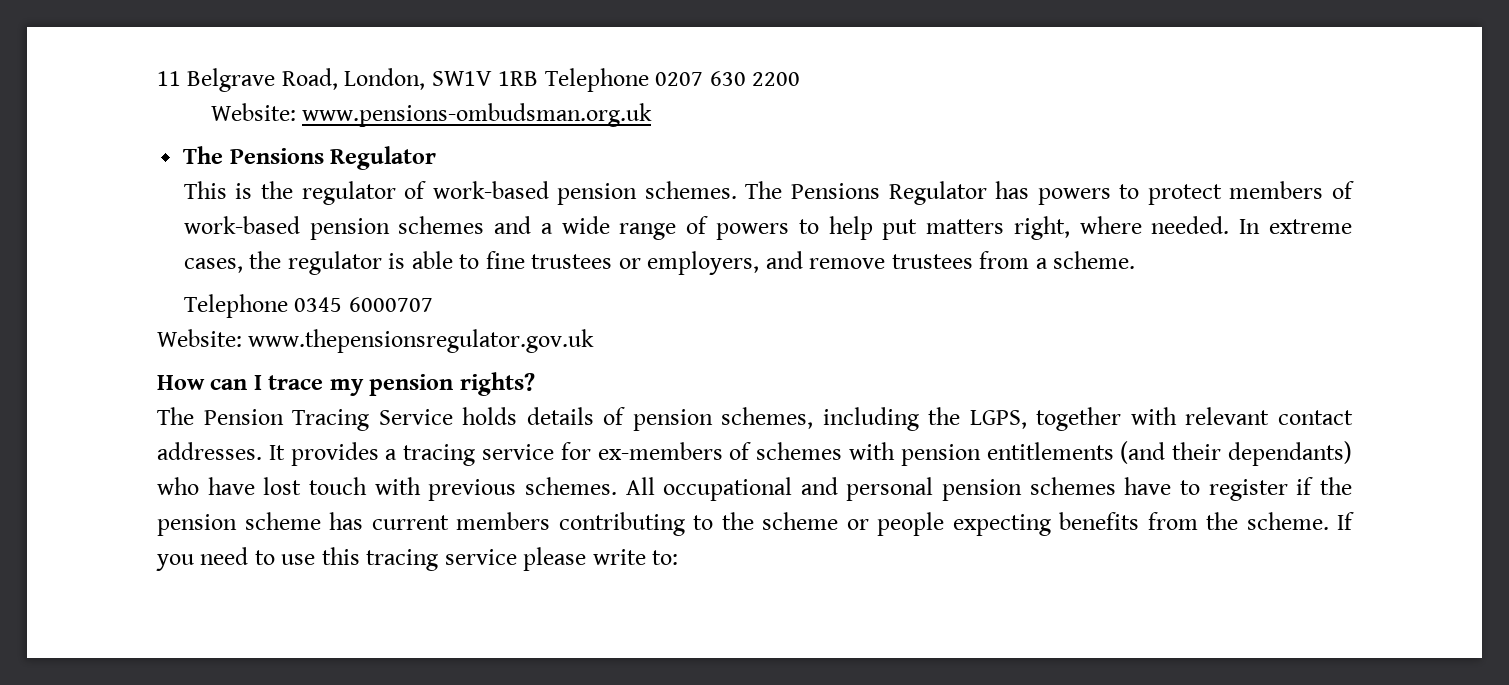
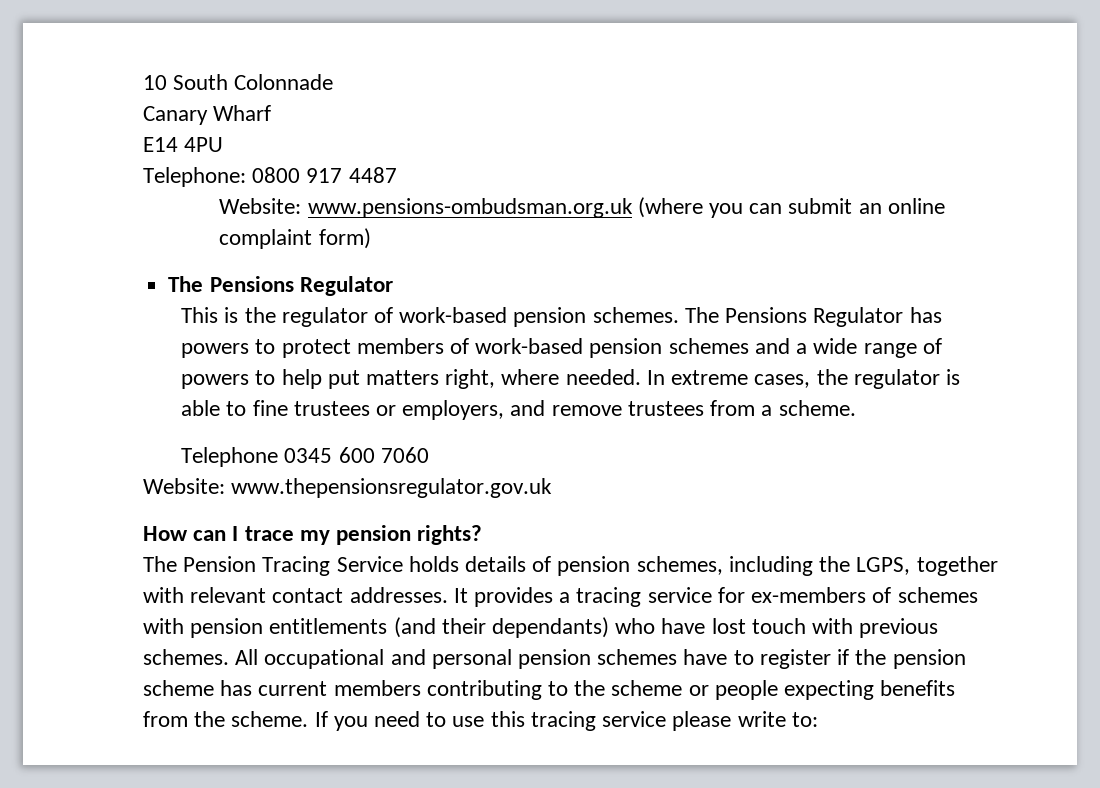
[157,68,801,92] [210,103,653,127] 11 Belgrave Road, London, SW1V 1RB Telephone 0207 630 2200 // Website: www.pensions-ombudsman.org.uk -> [143,74,334,90] [143,105,272,125] [143,137,224,152] [143,167,397,187] [219,197,945,218] [219,228,371,249] 10 South Colonnade // Canary Wharf // E14 4PU // Telephone: 0800 917 4487 // Website: www.pensions-ombudsman.org.uk (where you can submit an online complaint form)
[348,297,433,312] 6000707 -> [338,447,429,463] 600 7060

